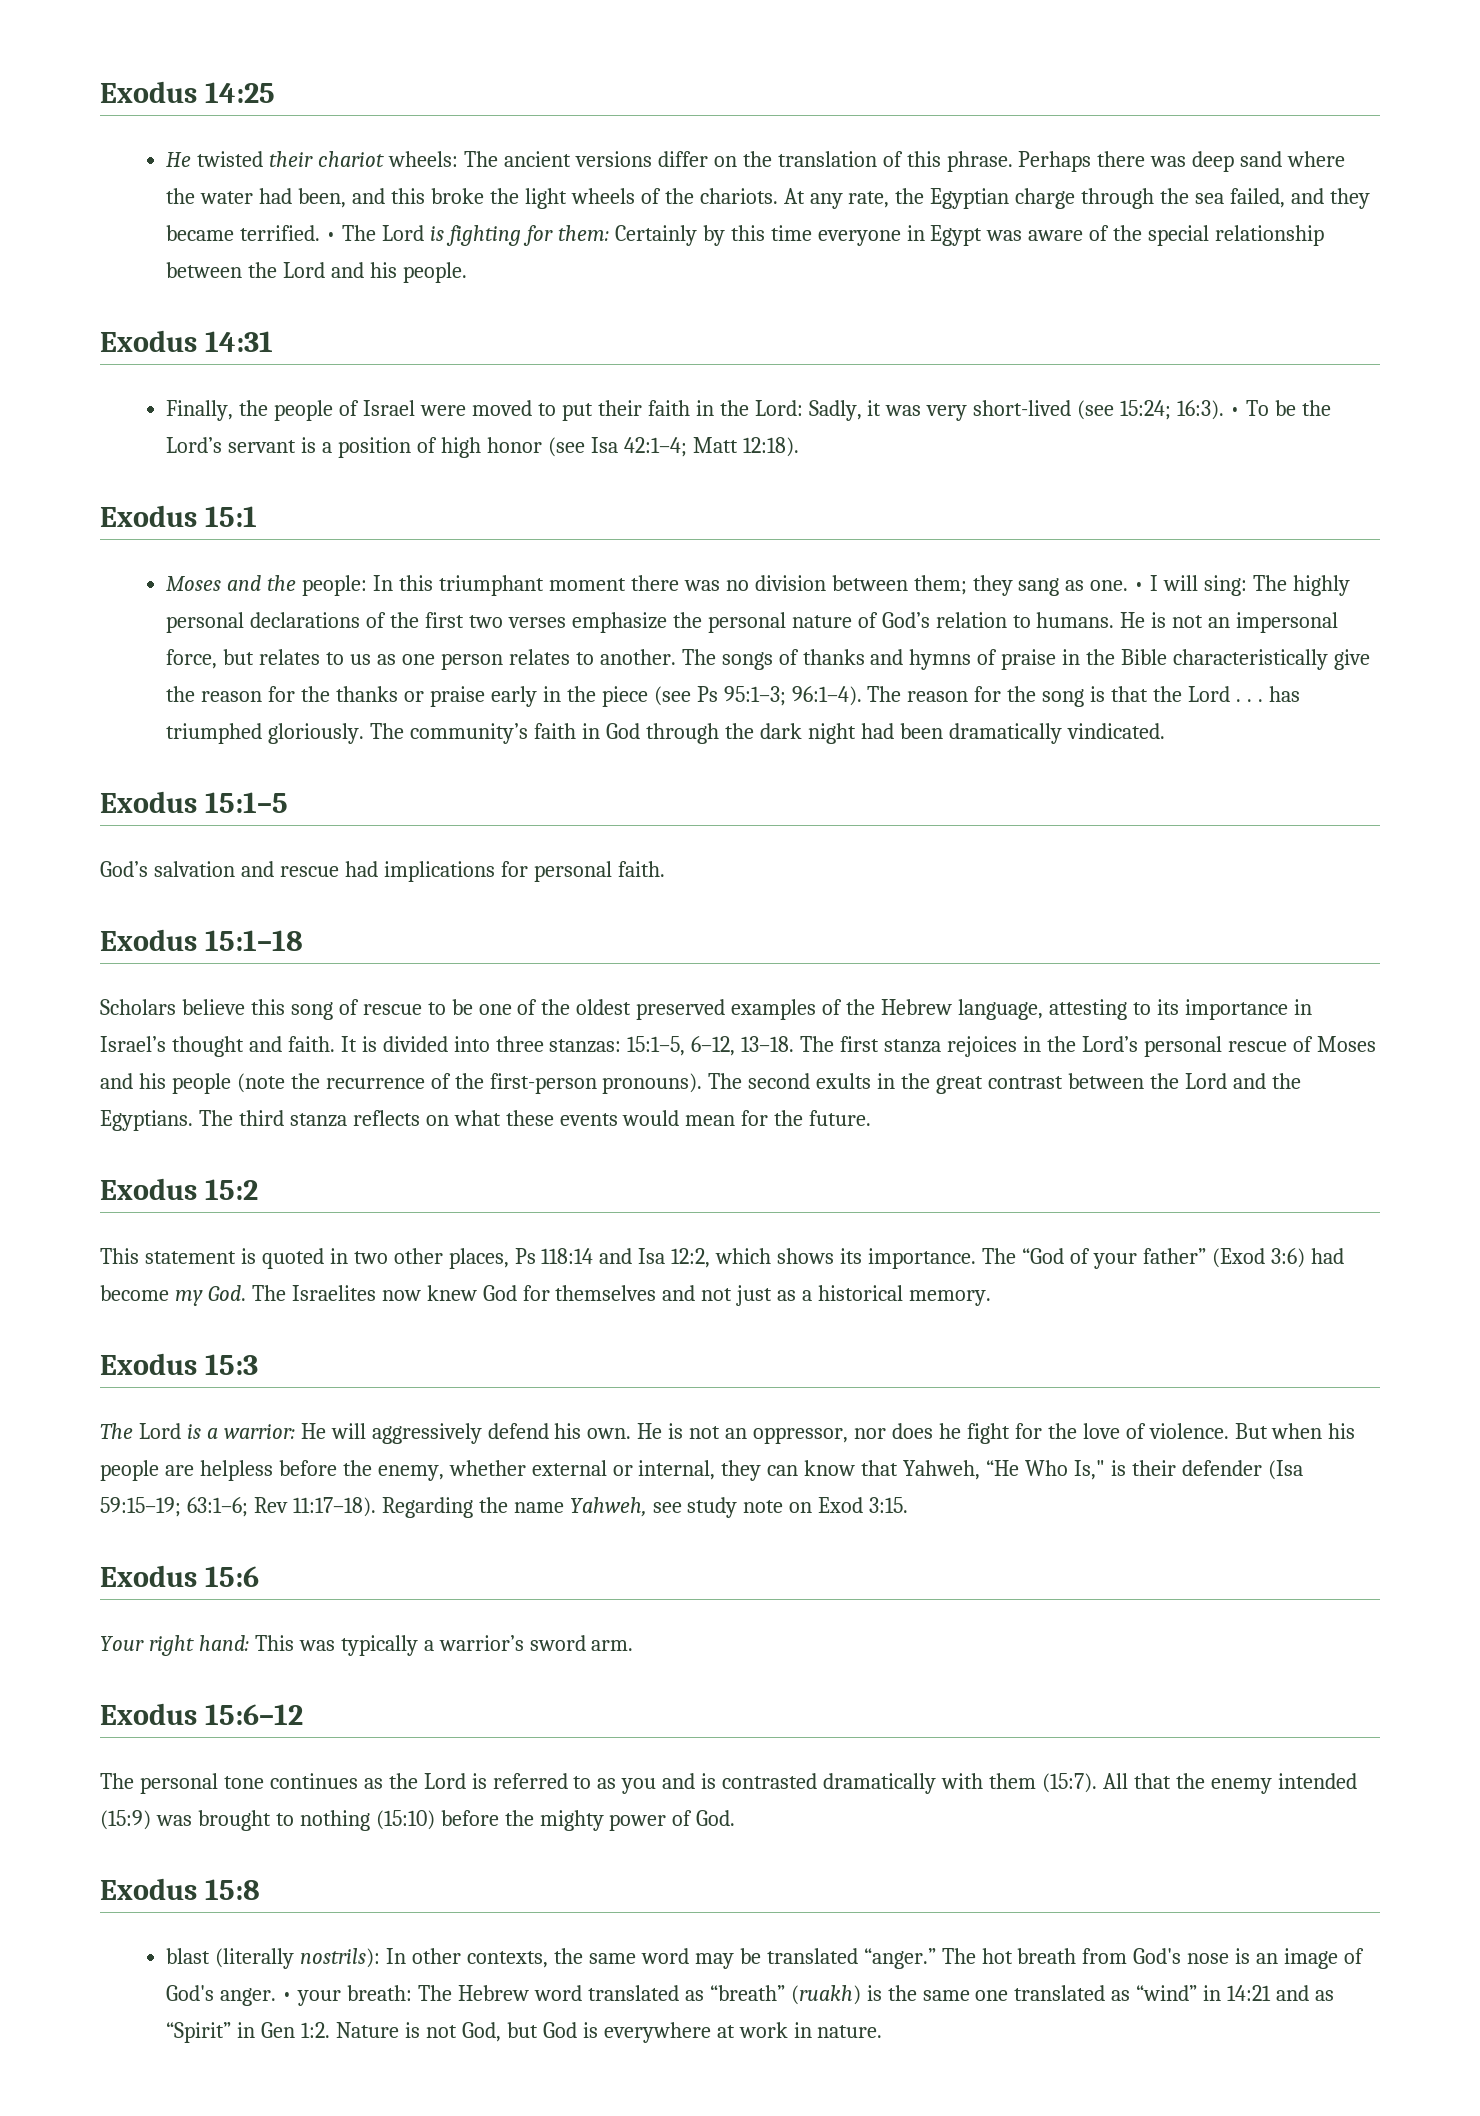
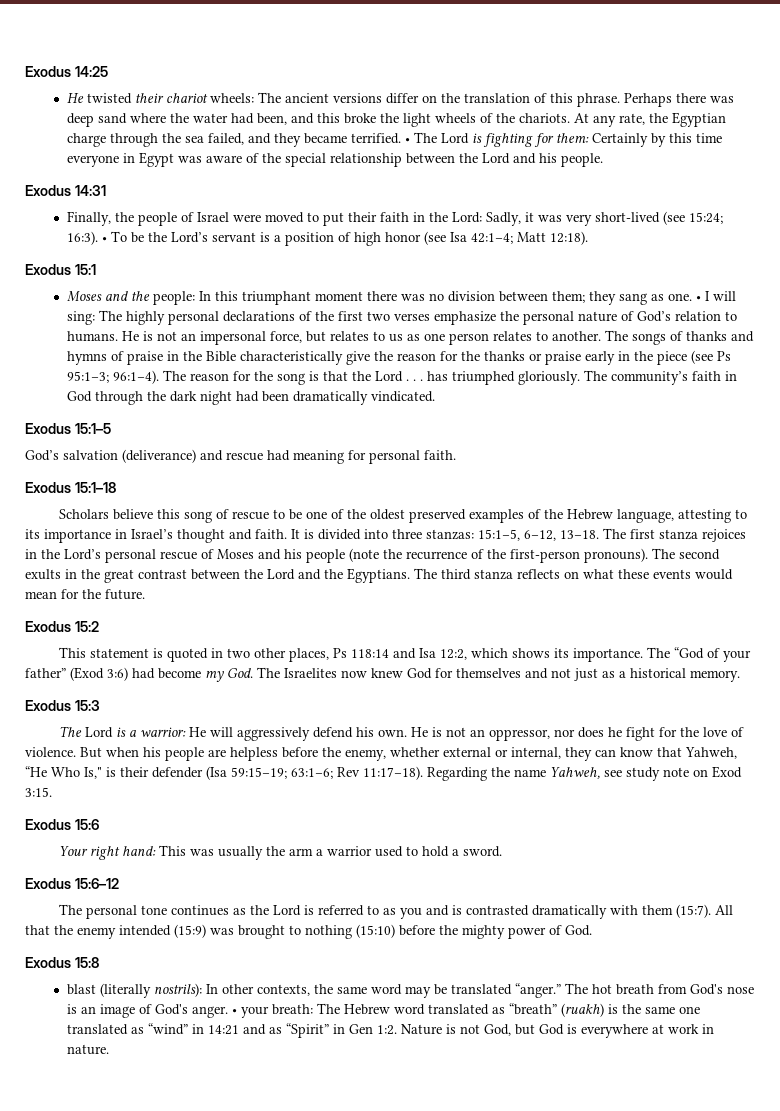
(235, 869) none -> [122,449,196,463] (deliverance)
[383,861,495,882] implications -> [293,450,344,464] meaning
[340,1635,634,1656] typically a warrior’s sword arm. -> [218,846,503,860] usually the arm a warrior used to hold a sword.

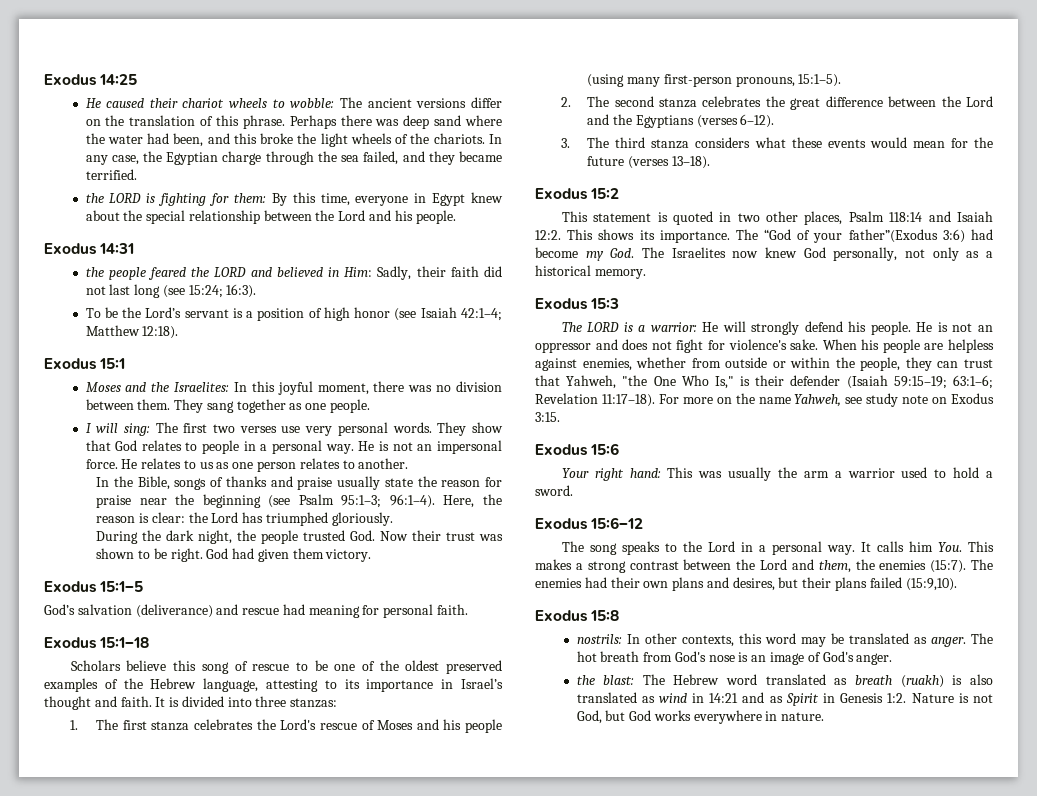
[87,93,133,104] twisted -> [106,98,145,108] caused
[210,93,255,103] wheels: -> [229,98,335,108] wheels to wobble:
[574,113,646,127] At any rate, -> [489,134,503,144] [85,155,139,165] In any case,
[405,132,470,144] • The Lord -> [85,193,142,203] // the LORD
[592,133,723,147] [67,152,260,167] Certainly by this time everyone in Egypt was aware of -> [271,192,503,206] [85,210,120,221] By this time, everyone in Egypt knew about
[67,211,661,226] Finally, the people of Israel were moved to put their faith in the Lord: Sadly, it was very short-lived -> [85,266,502,280] [85,284,161,298] the people feared the LORD and believed in Him: Sadly, their faith did not last long
[102,237,108,242] • -> (257, 291) //
[450,232,547,244] Isa 42:1–4; Matt -> [420,307,503,321] [85,325,140,336] Isaiah 42:1–4; Matthew
[153,291,196,305] people: -> [174,382,230,392] Israelites:
[242,291,364,305] triumphant moment -> [277,381,369,395] joyful moment,
[552,291,737,305] [67,310,738,325] [67,331,119,342] them; they sang as one. • I will sing: The highly personal declarations of the first two verses emphasize the personal nature of God’s relation to humans. -> [137,399,370,413] [85,422,503,436] [85,440,354,454] them. They sang together as one people. // I will sing: The first two verses use very personal words. They show that God relates to people in a personal way.
[270,331,327,343] force, but -> [85,459,138,469] force. He
[605,330,629,341] The -> [96,476,170,490] // In the Bible,
[67,350,732,365] [67,370,738,385] [67,391,436,405] hymns of praise in the Bible characteristically give the reason for the thanks or praise early in the piece (see Ps 95:1–3; 96:1–4). The reason for the song is that the Lord . . . has triumphed gloriously. The community’s faith in God through the dark night had been dramatically vindicated. -> [297,476,502,490] [96,494,502,508] [96,512,393,526] [96,530,503,544] [96,548,372,562] praise usually state the reason for praise near the beginning (see Psalm 95:1–3; 96:1–4). Here, the reason is clear: the Lord has triumphed gloriously. // During the dark night, the people trusted God. Now their trust was shown to be right. God had given them victory.
[478,529,599,541] 15:1–5, 6–12, 13–18. -> [70,720,79,730] // 1.
[702,529,746,542] [25,549,156,563] rejoices in the Lord’s personal -> [194,719,317,730] celebrates the Lord's
[349,548,720,563] [25,569,77,580] (note the recurrence of the first-person pronouns). The second exults in -> [587,74,842,87] [561,96,762,108] (using many first-person pronouns, 15:1–5). // 2. The second stanza celebrates
[138,569,187,579] contrast -> [825,96,883,107] difference
[347,568,410,583] Egyptians. -> [635,114,775,128] [561,138,571,148] Egyptians (verses 6–12). // 3.
[517,569,579,579] reflects on -> [695,137,751,148] considers
[105,589,145,600] future. -> [587,156,710,169] future (verses 13–18).
[333,648,348,658] Ps -> [848,211,884,222] Psalm
[419,648,509,660] Isa 12:2, which -> [957,211,993,222] [535,229,594,240] Isaiah 12:2. This
[25,667,104,681] father” (Exod -> [848,229,938,243] father”(Exodus
[435,668,598,681] for themselves and not just -> [833,247,959,261] personally, not only
[85,727,114,738] Lord -> [587,322,620,332] LORD
[237,727,311,741] aggressively -> [751,321,800,335] strongly
[378,727,745,741] [25,747,561,761] own. He is not an oppressor, nor does he fight for the love of violence. But when his people are helpless before the enemy, whether external or internal, -> [870,321,994,335] [535,339,994,353] [535,357,901,371] people. He is not an oppressor and does not fight for violence's sake. When his people are helpless against enemies, whether from outside or within the people,
[620,747,653,757] know -> [964,359,993,368] trust
[25,766,47,777] “He -> [622,375,676,386] "the One
[206,766,227,780] (Isa -> [846,375,888,389] (Isaiah
[337,766,487,781] Rev 11:17–18). Regarding -> [535,393,732,407] Revelation 11:17–18). For more on
[712,766,742,778] Exod -> [951,393,994,404] Exodus
[86,904,734,919] [25,924,592,939] personal tone continues as the Lord is referred to as you and is contrasted dramatically with them (15:7). All that the enemy intended (15:9) was brought to nothing (15:10) before the mighty power of God. -> [589,541,994,555] [535,559,993,573] [535,577,957,591] song speaks to the Lord in a personal way. It calls him You. This makes a strong contrast between the Lord and them, the enemies (15:7). The enemies had their own plans and desires, but their plans failed (15:9,10).
[67,983,203,998] blast (literally nostrils): -> [576,634,622,644] nostrils:
[314,984,368,994] the same -> [738,633,762,644] this
[515,983,562,998] “anger.” -> [913,637,966,647] as anger.
[232,1004,314,1018] • your breath: -> [576,675,635,685] // the blast:
[509,1003,558,1015] “breath” -> [855,675,893,685] breath
[622,1004,701,1014] [67,1023,189,1035] the same one translated as “wind” -> [970,674,993,685] [576,692,687,703] also translated as wind
[286,1023,374,1038] “Spirit” in Gen -> [785,693,884,706] Spirit in Genesis
[567,1024,700,1038] is everywhere at work -> [653,710,762,724] works everywhere

